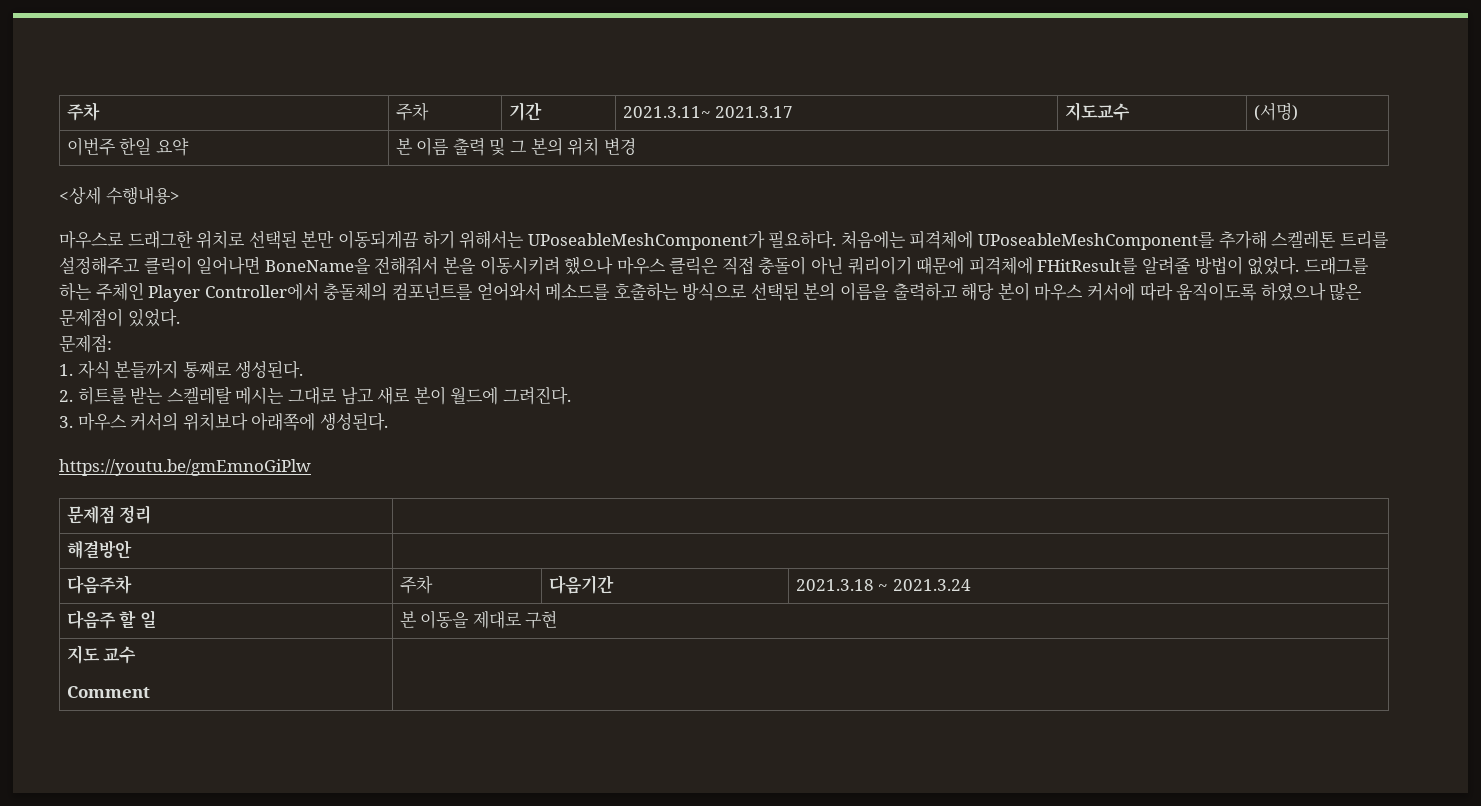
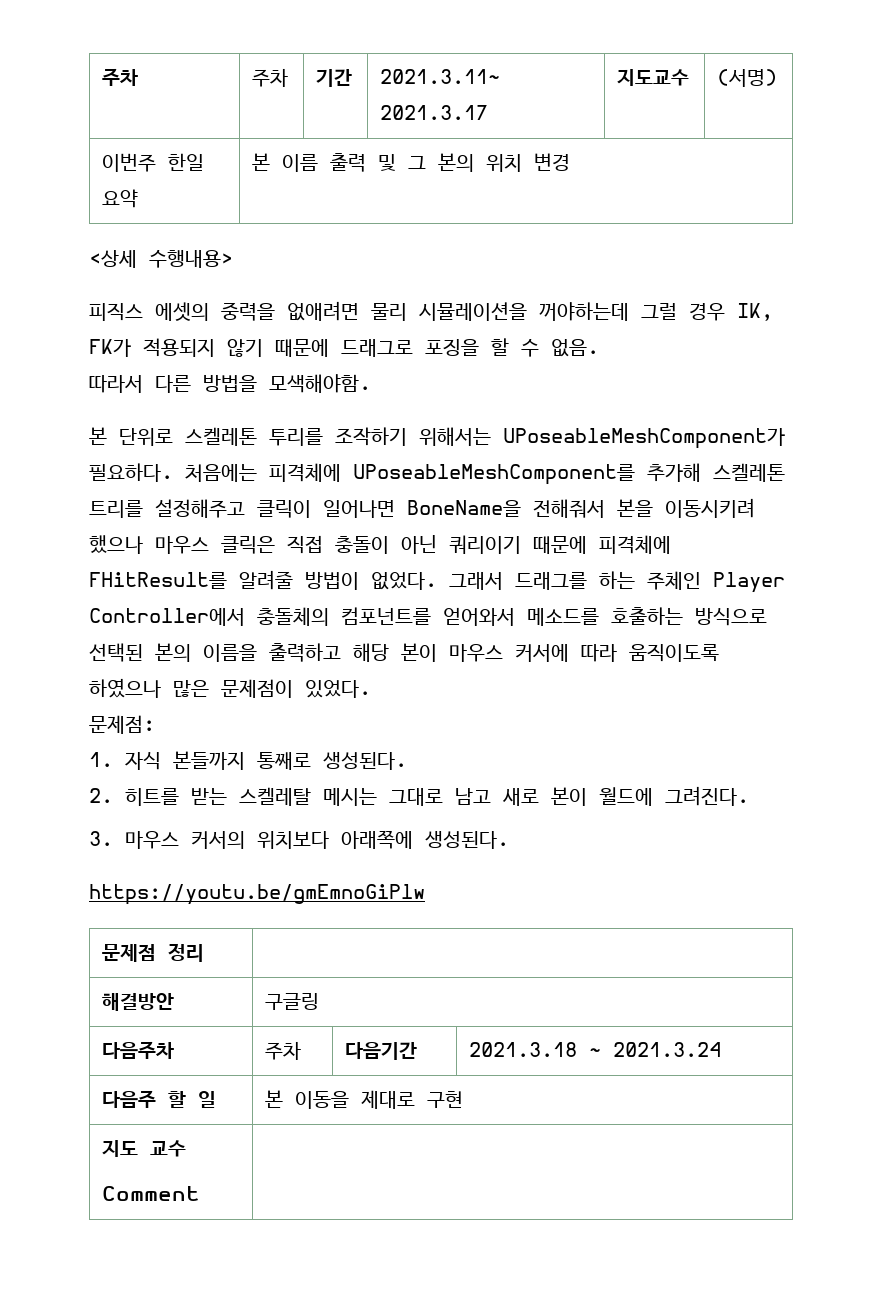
[59,230,455,249] 마우스로 드래그한 위치로 선택된 본만 이동되게끔 하기 -> [89,301,773,321] [89,338,599,357] [89,374,371,393] [89,427,407,446] 피직스 에셋의 중력을 없애려면 물리 시뮬레이션을 꺼야하는데 그럴 경우 IK, FK가 적용되지 않기 때문에 드래그로 포징을 할 수 없음. // 따라서 다른 방법을 모색해야함. // 본 단위로 스켈레톤 투리를 조작하기
(1300, 266) none -> [449,572,503,590] 그래서
(132, 549) none -> [265,993,320,1010] 구글링

